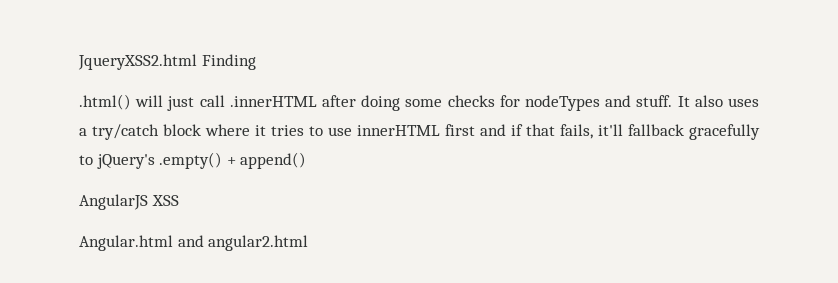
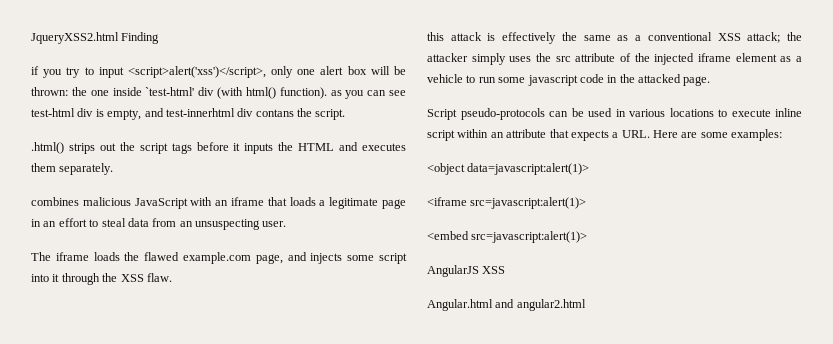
[79,94,760,111] [79,124,760,140] [79,152,307,169] .html() will just call .innerHTML after doing some checks for nodeTypes and stuff. It also uses a try/catch block where it tries to use innerHTML first and if that fails, it'll fallback gracefully to jQuery's .empty() + append() -> [31,66,407,78] [31,87,406,99] [31,108,346,120] [31,142,407,154] [31,163,114,175] [31,197,407,209] [31,218,287,230] [31,252,408,264] [31,273,172,285] [427,32,802,44] [427,53,802,65] [427,74,711,86] [427,108,802,120] [427,129,783,141] [427,163,590,175] [427,197,587,209] [427,231,588,243] if you try to input <script>alert('xss')</script>, only one alert box will be thrown: the one inside `test-html' div (with html() function). as you can see test-html div is empty, and test-innerhtml div contans the script. // .html() strips out the script tags before it inputs the HTML and executes them separately. // combines malicious JavaScript with an iframe that loads a legitimate page in an effort to steal data from an unsuspecting user. // The iframe loads the flawed example.com page, and injects some script into it through the XSS flaw. // this attack is effectively the same as a conventional XSS attack; the attacker simply uses the src attribute of the injected iframe element as a vehicle to run some javascript code in the attacked page. // Script pseudo-protocols can be used in various locations to execute inline script within an attribute that expects a URL. Here are some examples: // <object data=javascript:alert(1)> // <iframe src=javascript:alert(1)> // <embed src=javascript:alert(1)>

